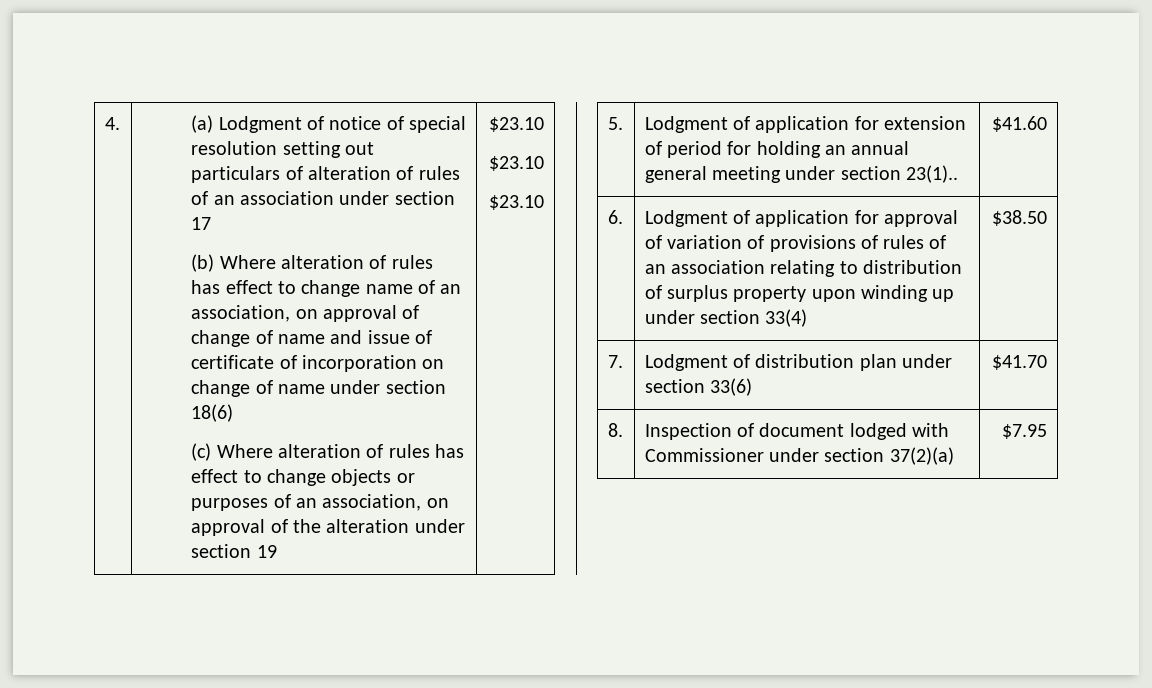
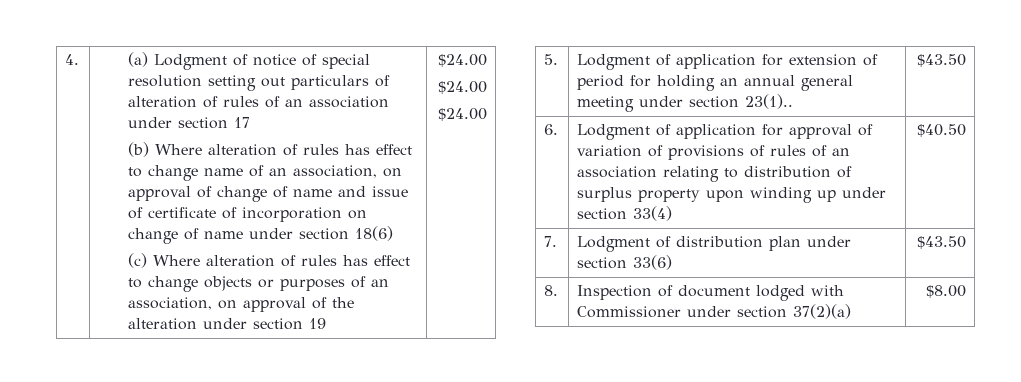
[489,117,545,132] [489,156,545,171] [489,195,545,210] $23.10 // $23.10 // $23.10 -> [437,54,487,67] [437,81,487,94] [437,108,487,121] $24.00 // $24.00 // $24.00
[992,116,1048,132] $41.60 -> [916,54,966,67] $43.50
[992,210,1048,226] $38.50 -> [916,124,966,137] $40.50
[992,355,1048,370] $41.70 -> [916,236,966,249] $43.50
[1002,424,1048,439] $7.95 -> [925,285,966,298] $8.00

